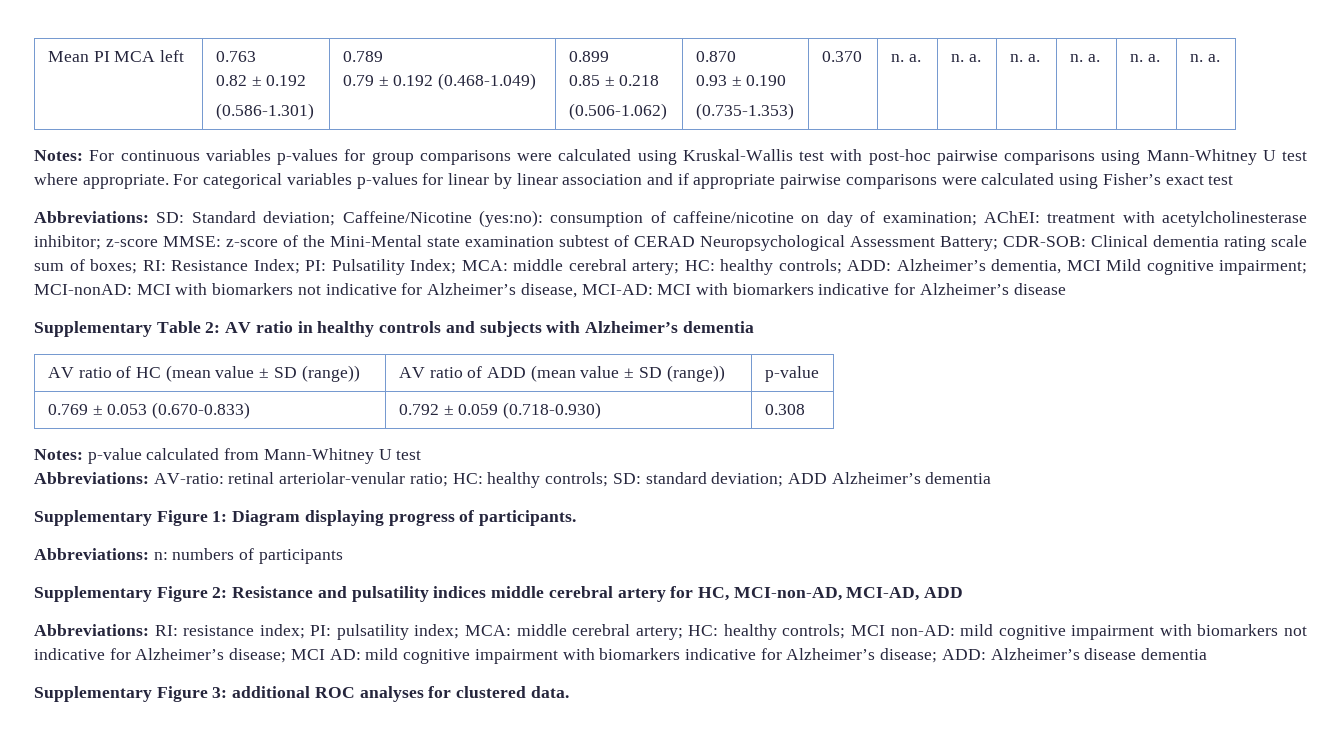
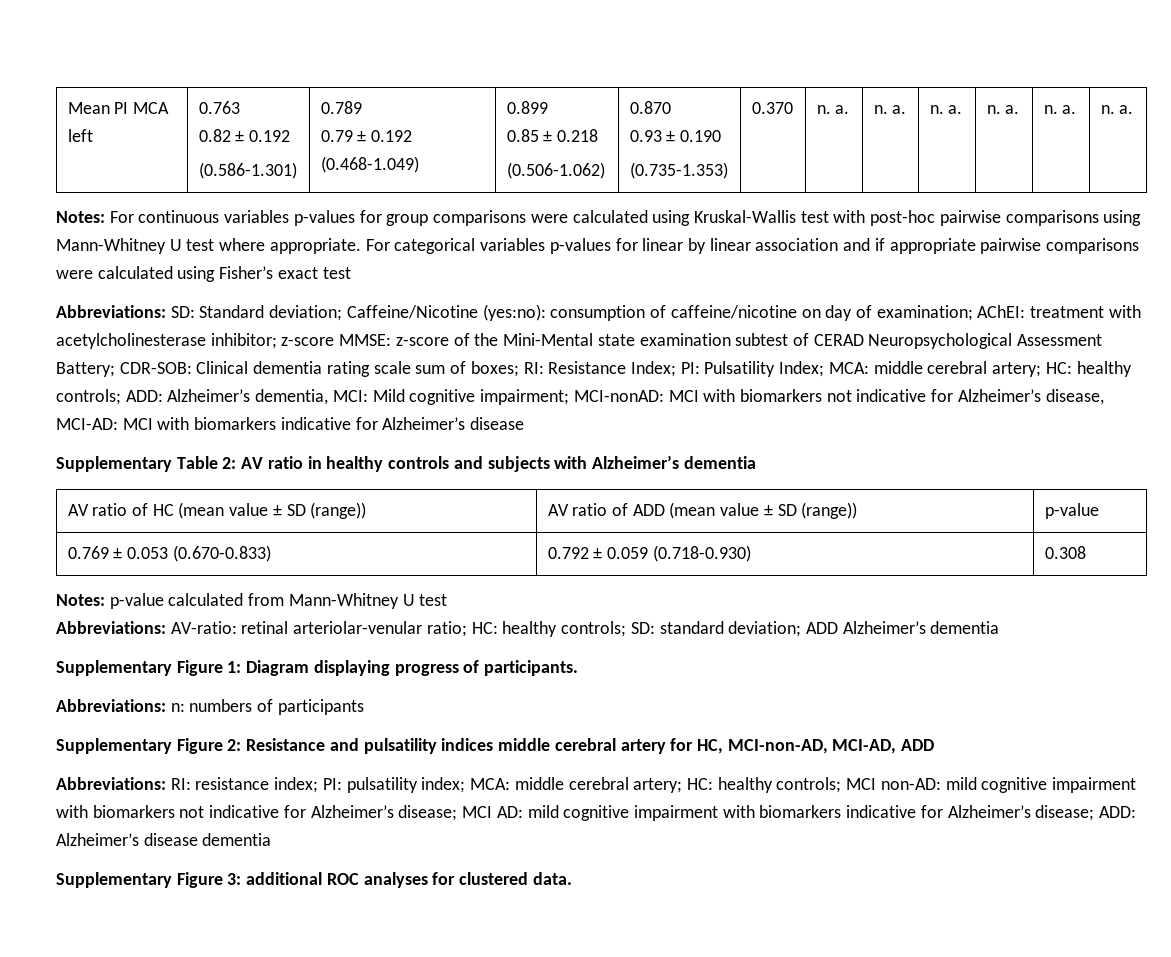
[1066,260,1101,271] MCI -> [332,390,368,402] MCI:

